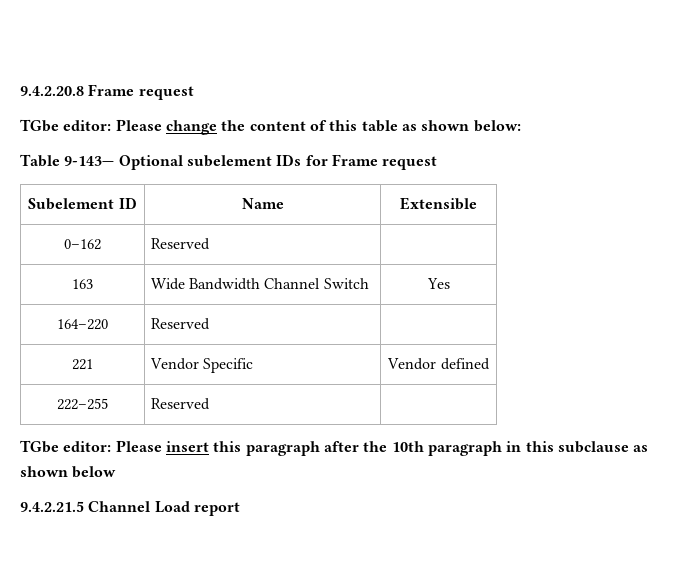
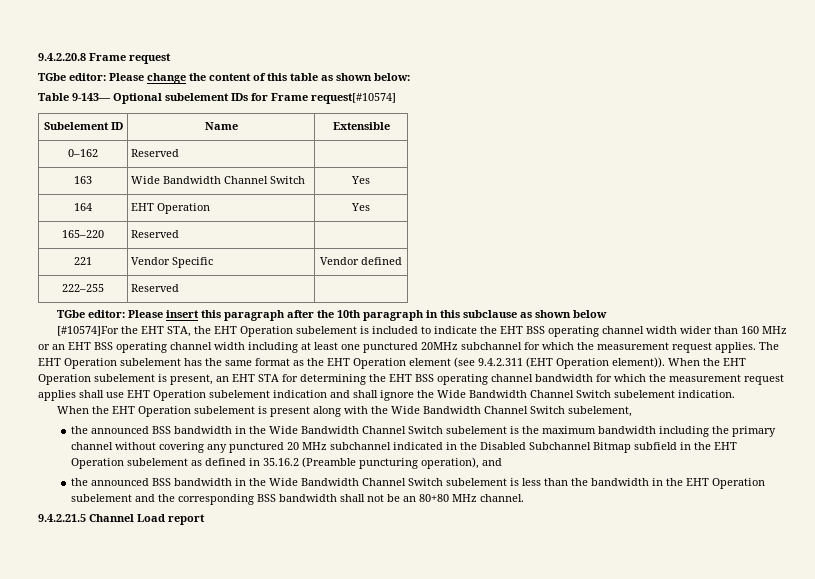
[382,156,438,170] request -> [311,93,396,104] request[#10574]
[57,319,108,330] 164–220 -> [74,203,92,211] [131,203,211,214] [351,203,370,211] [62,230,104,238] 164 | EHT Operation | Yes // 165–220
(117, 472) none -> [57,326,788,337] [38,342,779,353] [38,357,746,369] [38,374,784,385] [38,390,735,401] [57,406,633,417] [70,426,776,437] [70,442,737,453] [70,457,502,469] [70,478,765,489] [70,494,524,505] // [#10574]For the EHT STA, the EHT Operation subelement is included to indicate the EHT BSS operating channel width wider than 160 MHz or an EHT BSS operating channel width including at least one punctured 20MHz subchannel for which the measurement request applies. The EHT Operation subelement has the same format as the EHT Operation element (see 9.4.2.311 (EHT Operation element)). When the EHT Operation subelement is present, an EHT STA for determining the EHT BSS operating channel bandwidth for which the measurement request applies shall use EHT Operation subelement indication and shall ignore the Wide Bandwidth Channel Switch subelement indication. // When the EHT Operation subelement is present along with the Wide Bandwidth Channel Switch subelement, // the announced BSS bandwidth in the Wide Bandwidth Channel Switch subelement is the maximum bandwidth including the primary channel without covering any punctured 20 MHz subchannel indicated in the Disabled Subchannel Bitmap subfield in the EHT Operation subelement as defined in 35.16.2 (Preamble puncturing operation), and // the announced BSS bandwidth in the Wide Bandwidth Channel Switch subelement is less than the bandwidth in the EHT Operation subelement and the corresponding BSS bandwidth shall not be an 80+80 MHz channel.

